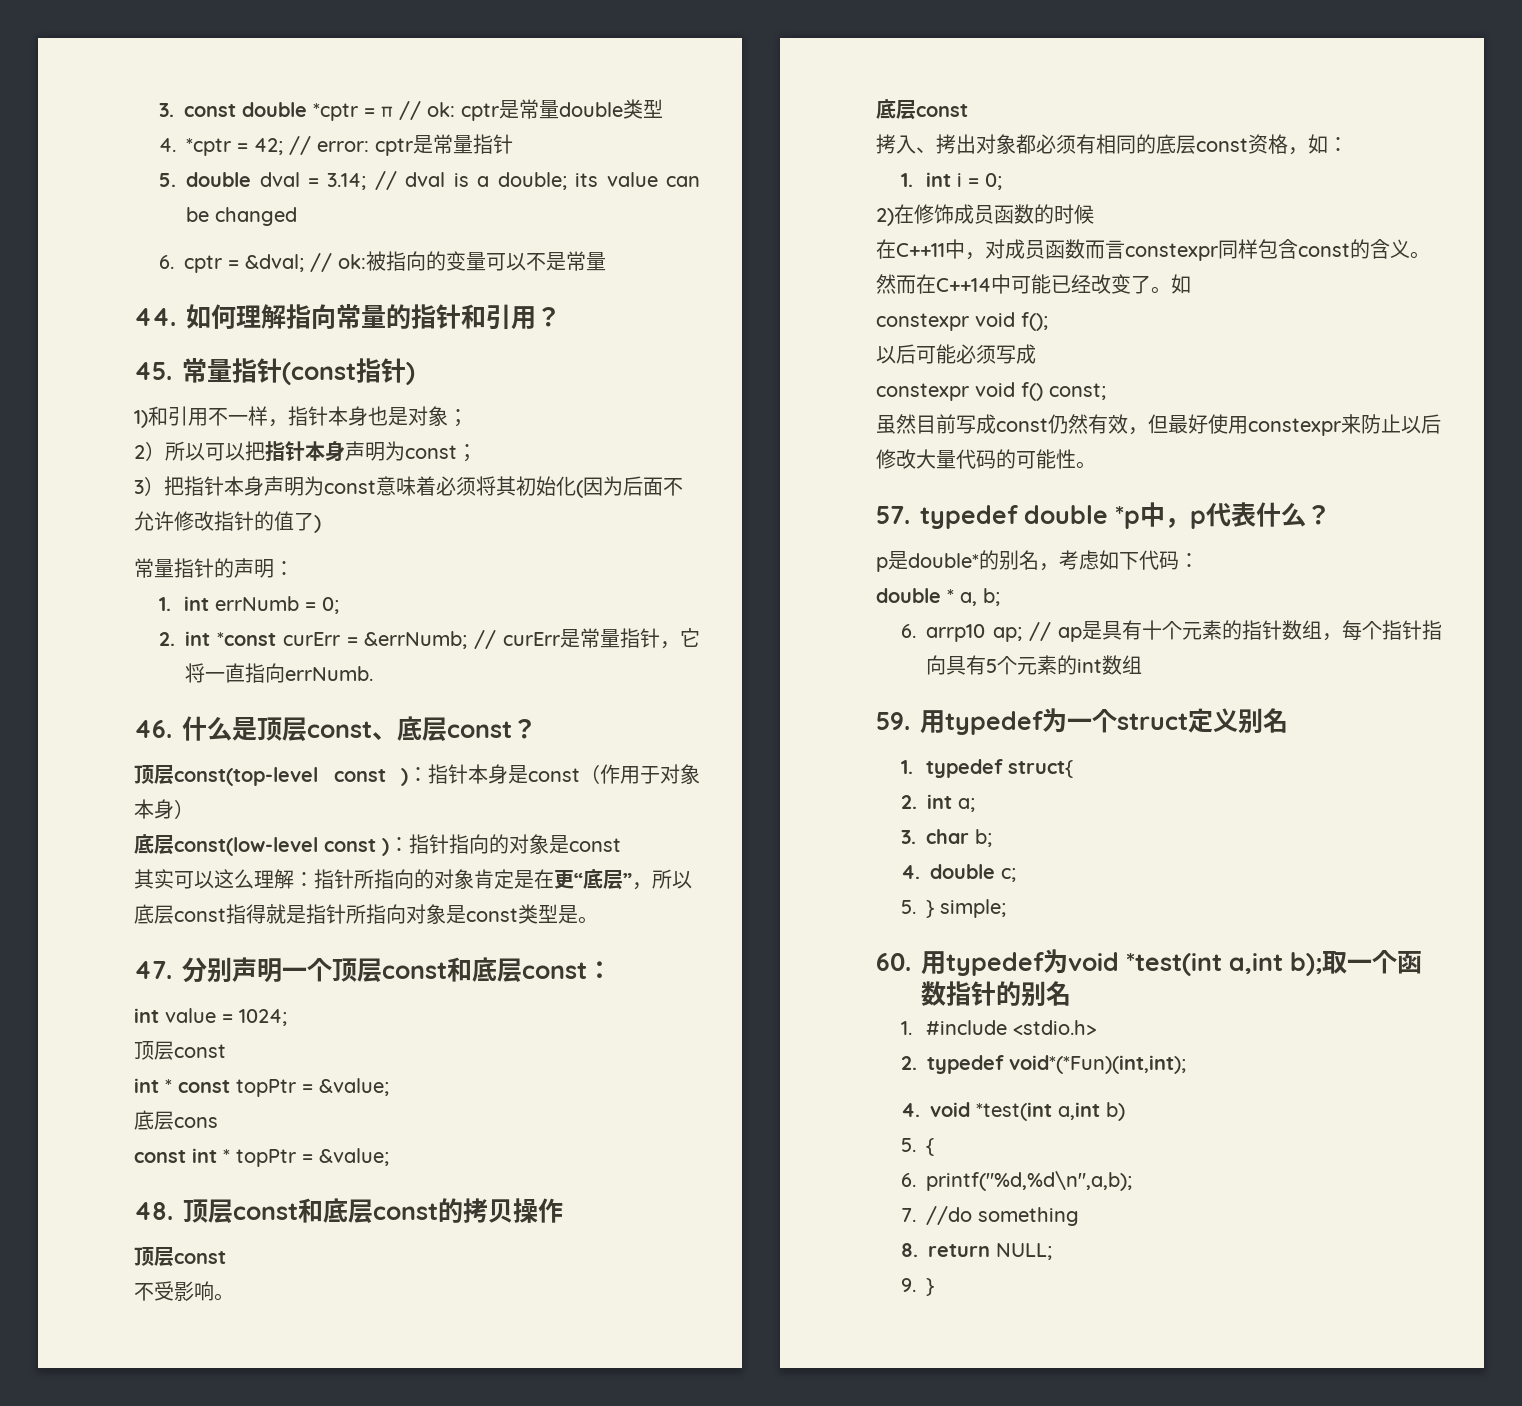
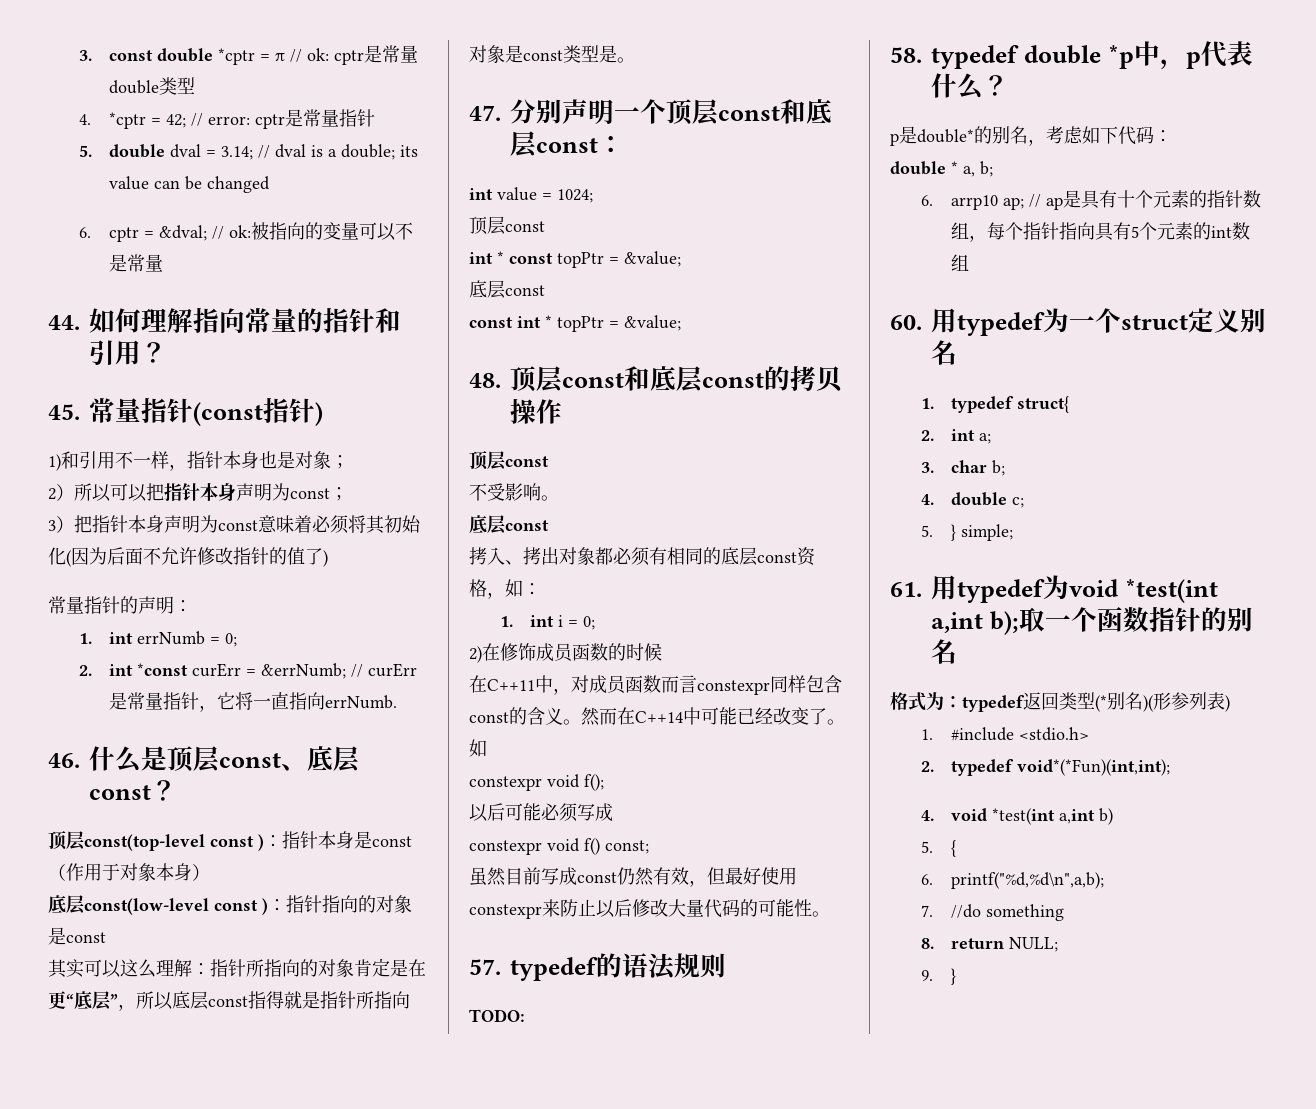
[174,1117,218,1128] cons -> [505,285,545,296] const
(1018, 517) none -> [596,953,726,980] [469,1009,525,1022] [890,45,1019,69] 的语法规则 // TODO: // 58. typedef
[876,712,910,730] 59. -> [890,315,922,330] 60.
[876,953,911,971] 60. -> [890,582,922,597] 61.
(1071, 993) none -> [890,692,1230,712] // 格式为：typedef返回类型(*别名)(形参列表)

